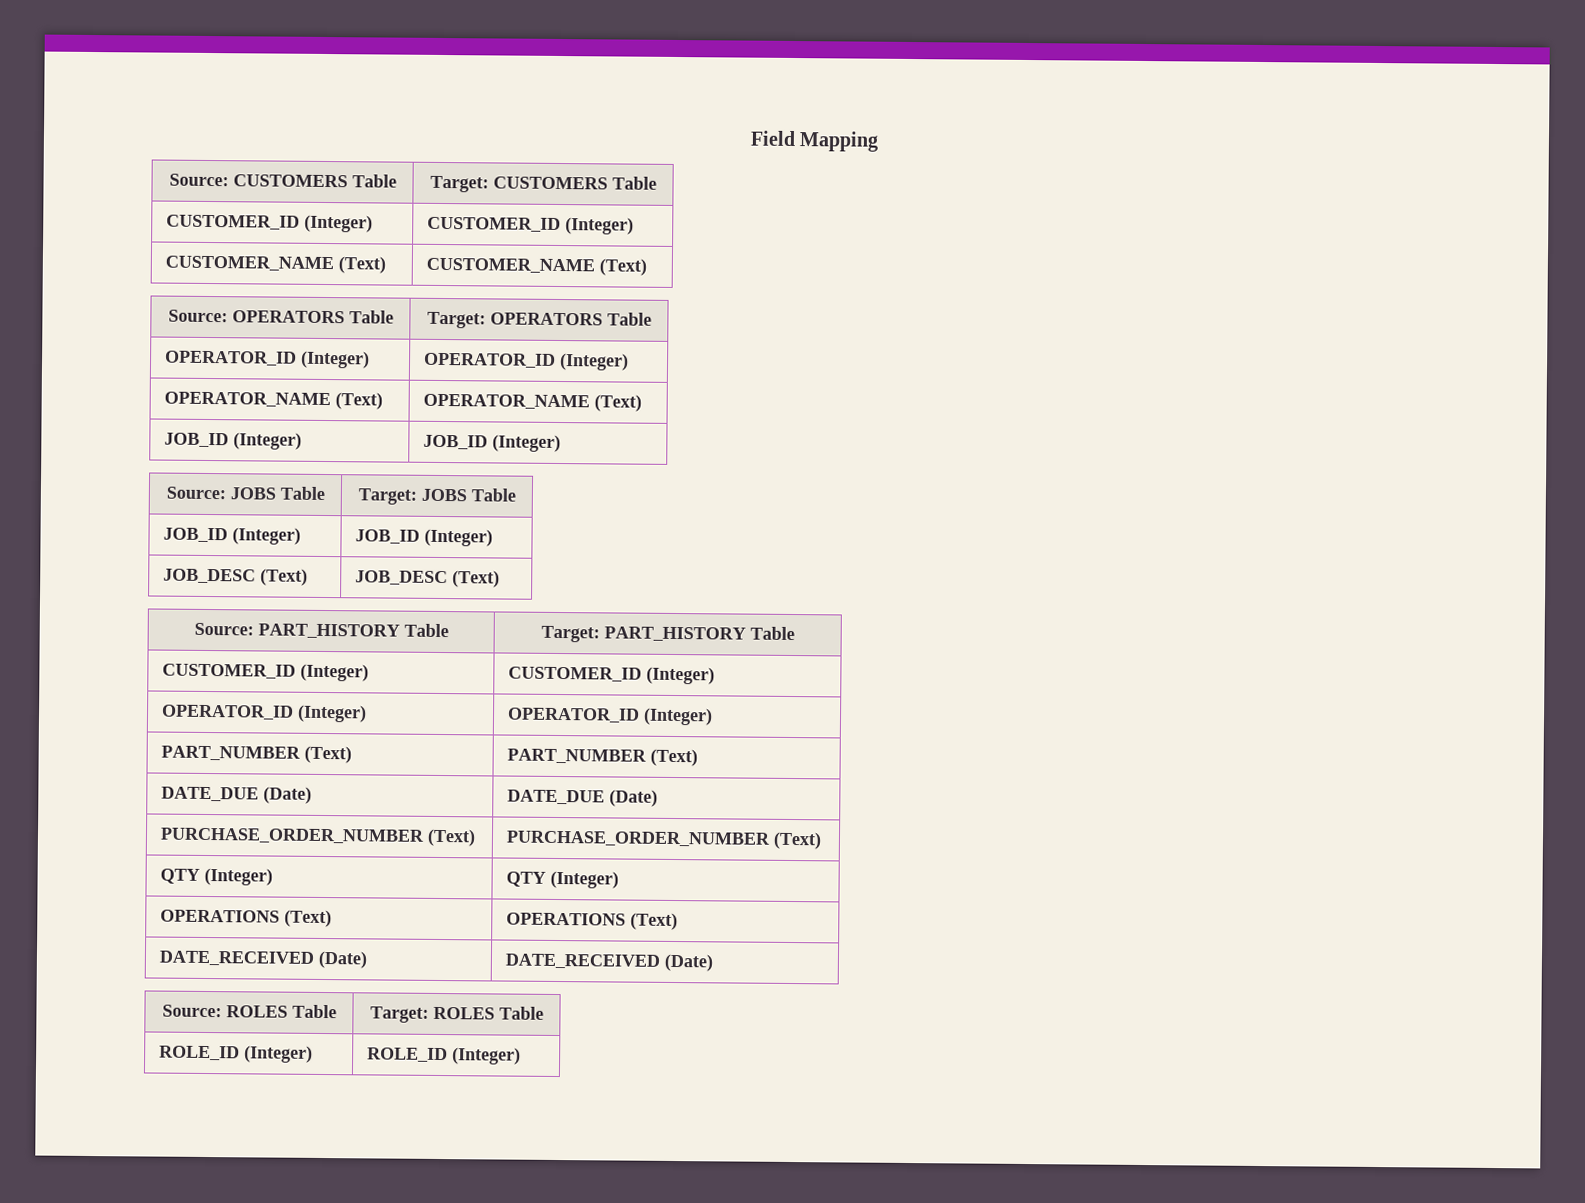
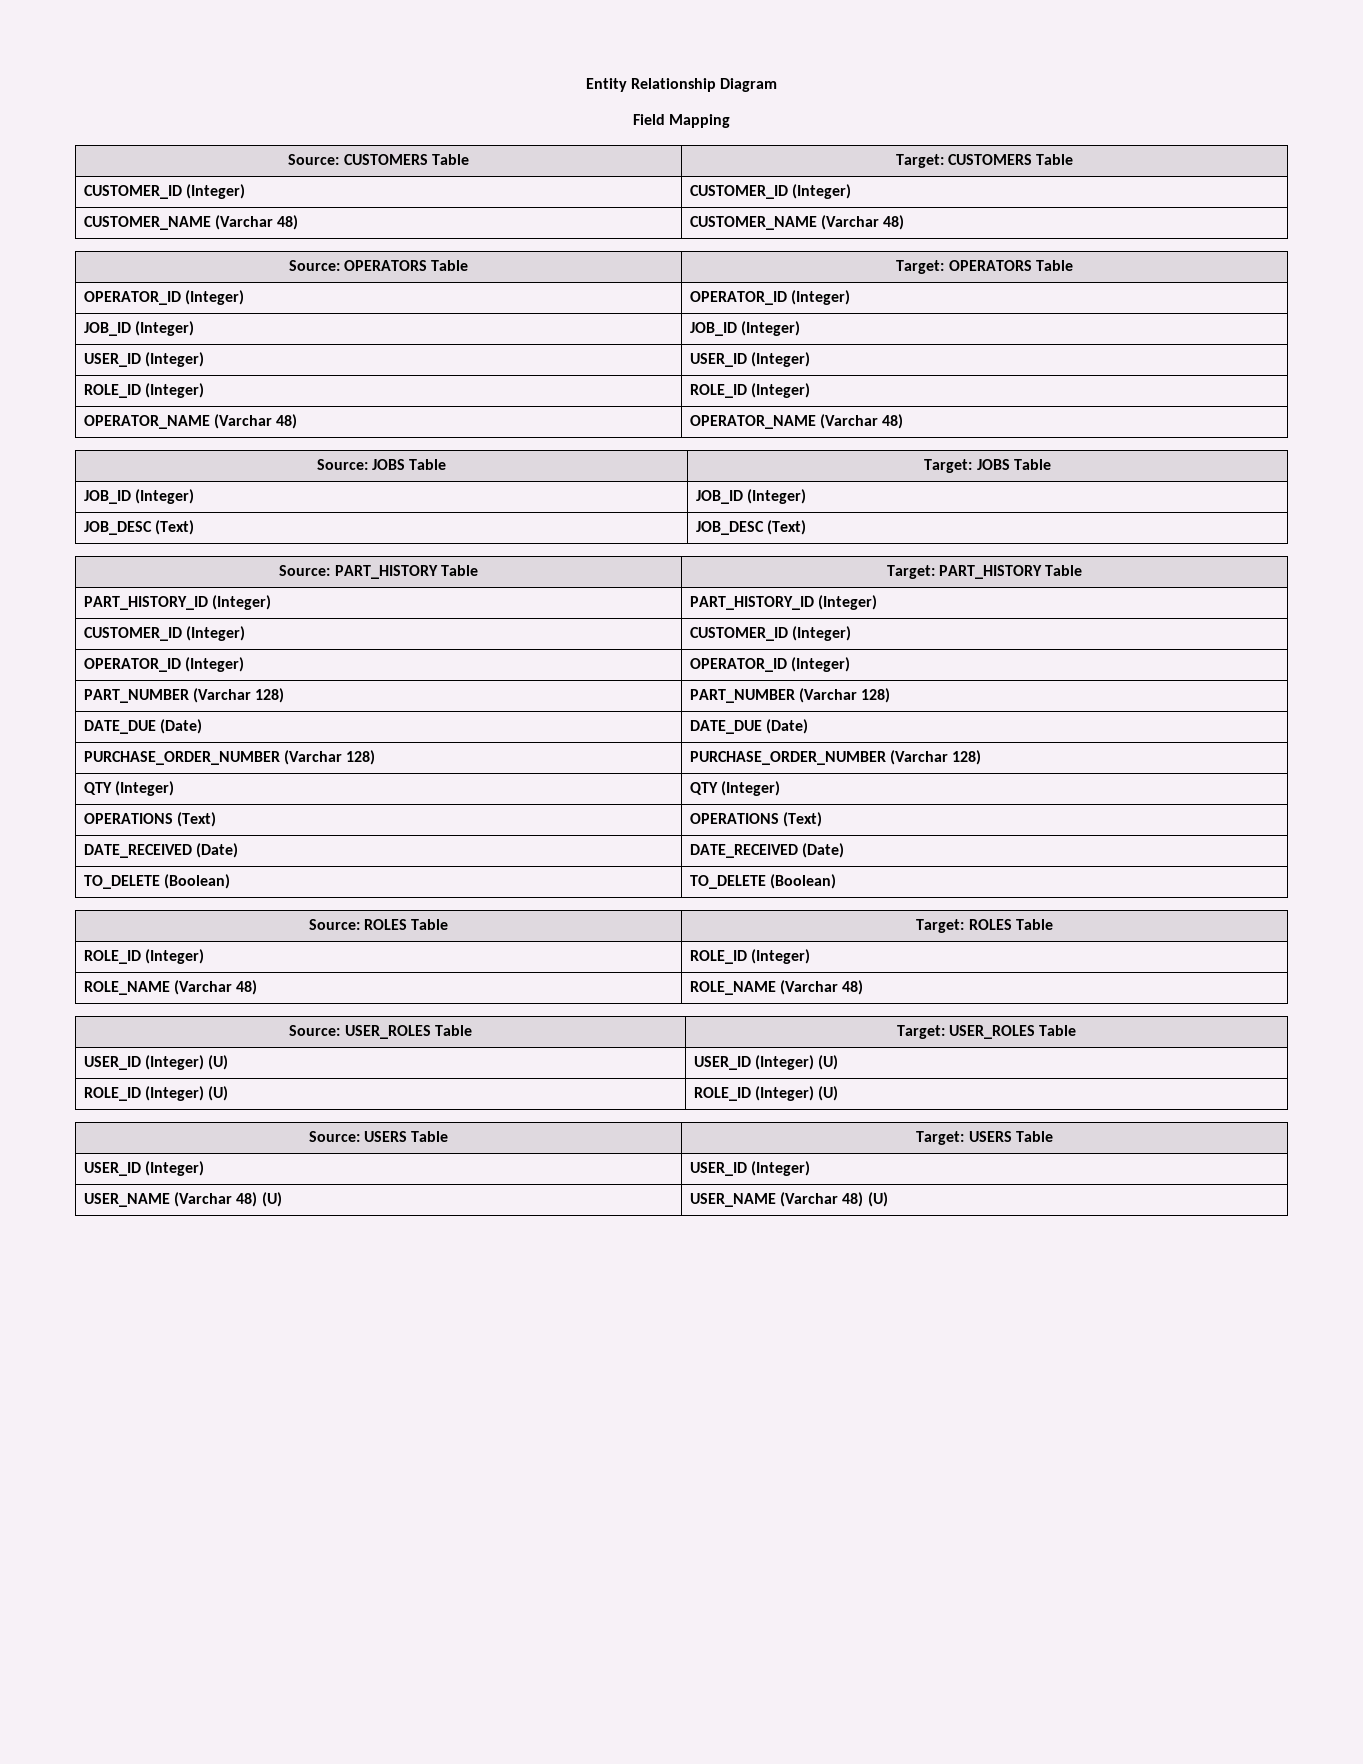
(749, 138) none -> [585,78,778,92] Entity Relationship Diagram //
[338,256,387,274] [426,257,648,276] (Text) | CUSTOMER_NAME (Text) -> [215,215,299,230] [689,215,905,230] (Varchar 48) | CUSTOMER_NAME (Varchar 48)
[164,391,384,410] [423,393,643,412] [164,432,303,450] [423,434,562,453] // OPERATOR_NAME (Text) | OPERATOR_NAME (Text) // JOB_ID (Integer) | JOB_ID (Integer) -> [83,321,195,336] [689,321,801,336] [83,352,205,367] [689,352,811,367] [83,383,205,398] [689,383,811,398] [83,414,298,429] [689,414,904,429] // JOB_ID (Integer) | JOB_ID (Integer) // USER_ID (Integer) | USER_ID (Integer) // ROLE_ID (Integer) | ROLE_ID (Integer) // OPERATOR_NAME (Varchar 48) | OPERATOR_NAME (Varchar 48)
(795, 633) none -> [83,595,272,610] [689,595,878,610] // PART_HISTORY_ID (Integer) | PART_HISTORY_ID (Integer)
[304,745,353,764] [507,748,699,767] (Text) | PART_NUMBER (Text) -> [193,688,285,703] [689,688,891,703] (Varchar 128) | PART_NUMBER (Varchar 128)
[427,828,477,847] [506,830,823,850] (Text) | PURCHASE_ORDER_NUMBER (Text) -> [284,750,376,765] [689,750,982,765] (Varchar 128) | PURCHASE_ORDER_NUMBER (Varchar 128)
(714, 962) none -> [83,874,231,889] [689,874,837,889] // TO_DELETE (Boolean) | TO_DELETE (Boolean)
(522, 1056) none -> [83,980,258,995] [689,980,864,995] [289,1025,472,1039] [896,1025,1077,1039] [83,1055,229,1070] [693,1055,839,1070] [83,1086,229,1101] [693,1086,839,1101] [308,1131,449,1142] [916,1131,1053,1145] [83,1161,205,1176] [689,1161,811,1176] [83,1192,282,1207] [689,1192,888,1207] // ROLE_NAME (Varchar 48) | ROLE_NAME (Varchar 48) // Source: USER_ROLES Table | Target: USER_ROLES Table // USER_ID (Integer) (U) | USER_ID (Integer) (U) // ROLE_ID (Integer) (U) | ROLE_ID (Integer) (U) // Source: USERS Table | Target: USERS Table // USER_ID (Integer) | USER_ID (Integer) // USER_NAME (Varchar 48) (U) | USER_NAME (Varchar 48) (U)

